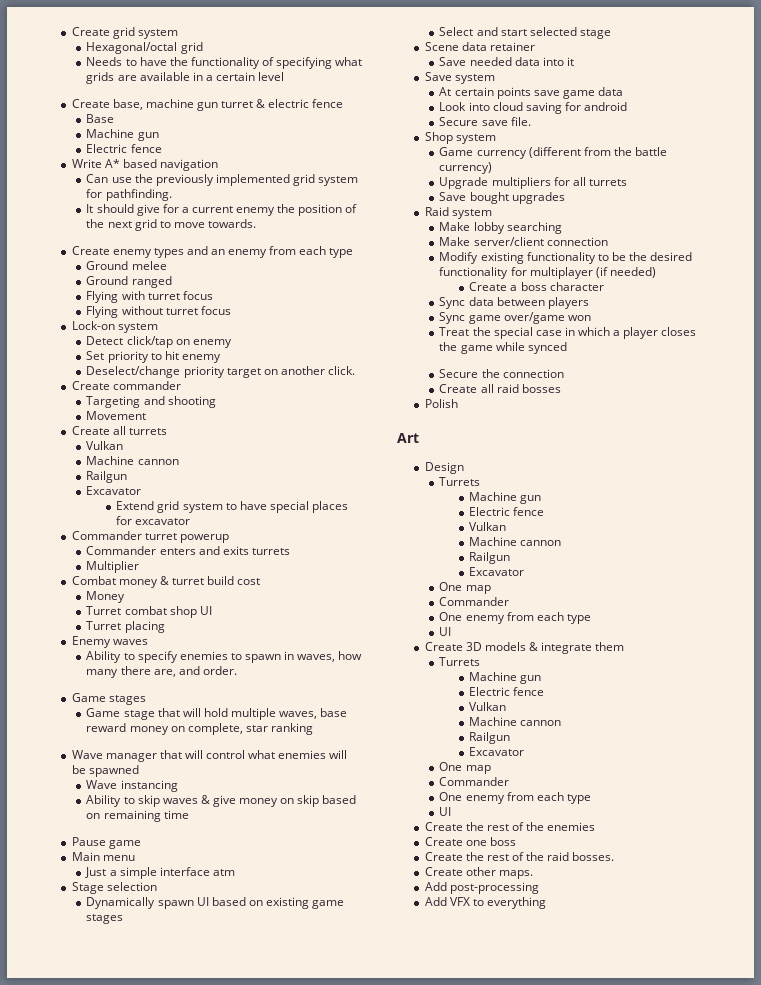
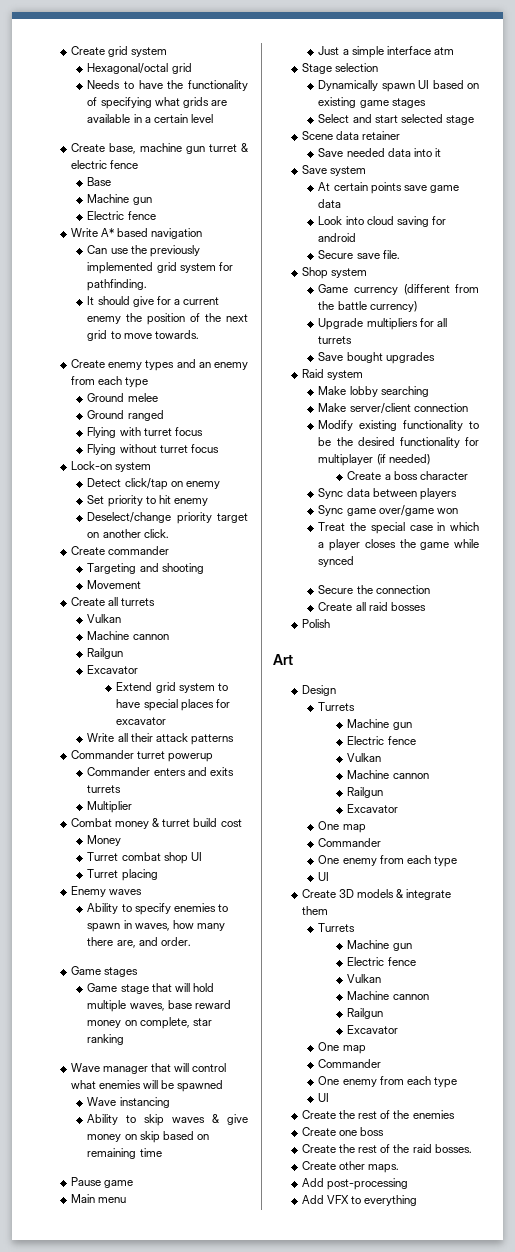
(191, 521) none -> [87,733,234,745] // Write all their attack patterns

